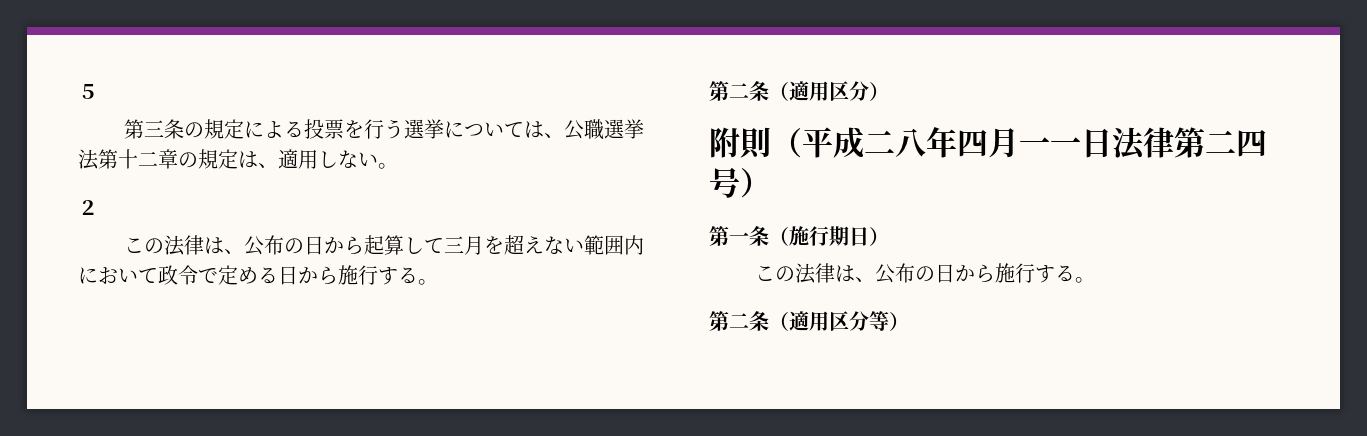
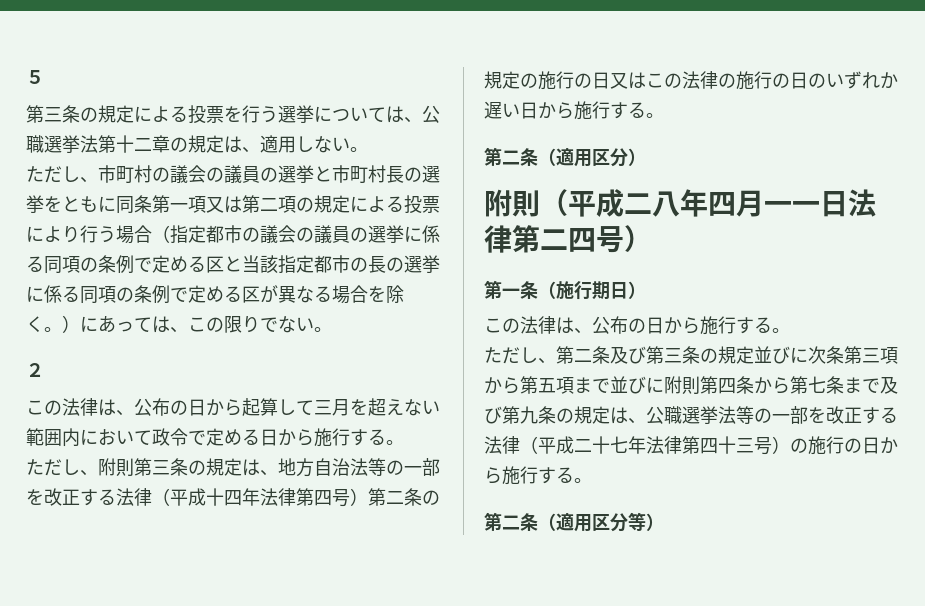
(398, 166) none -> [26,165,440,183] [26,195,440,214] [26,225,440,244] [26,255,440,274] [26,285,404,304] [26,315,332,333] // ただし、市町村の議会の議員の選挙と市町村長の選挙をともに同条第一項又は第二項の規定による投票により行う場合（指定都市の議会の議員の選挙に係る同項の条例で定める区と当該指定都市の長の選挙に係る同項の条例で定める区が異なる場合を除く。）にあっては、この限りでない。
(438, 282) none -> [26,458,440,477] [26,488,440,507] [484,71,898,90] [484,101,664,120] // ただし、附則第三条の規定は、地方自治法等の一部を改正する法律（平成十四年法律第四号）第二条の規定の施行の日又はこの法律の施行の日のいずれか遅い日から施行する。
(1096, 280) none -> [484,346,898,364] [484,376,898,395] [484,406,898,424] [484,436,898,455] [484,466,592,485] // ただし、第二条及び第三条の規定並びに次条第三項から第五項まで並びに附則第四条から第七条まで及び第九条の規定は、公職選挙法等の一部を改正する法律（平成二十七年法律第四十三号）の施行の日から施行する。

